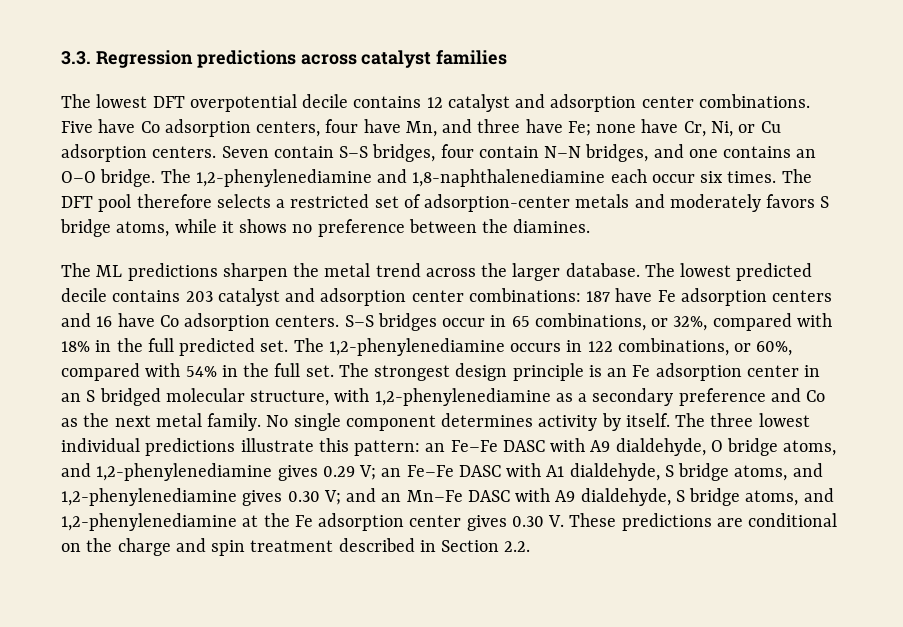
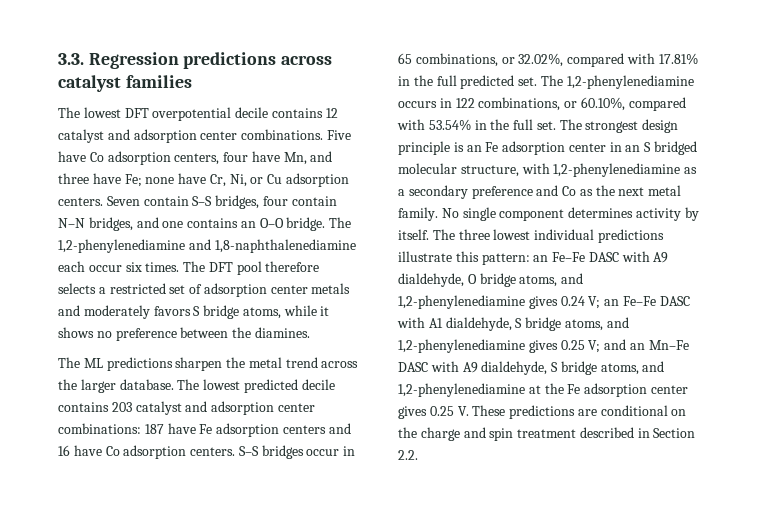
[424,194,571,212] adsorption-center -> [203,283,308,297] adsorption center
[673,313,832,331] [61,341,90,352] 32%, compared with 18% -> [518,53,698,67] 32.02%, compared with 17.81%
[756,341,793,356] [61,363,217,381] 60%, compared with 54% -> [580,97,686,111] [397,119,471,131] 60.10%, compared with 53.54%
[322,466,355,477] 0.29 -> [560,296,585,306] 0.24
[287,491,320,502] 0.30 -> [560,340,585,350] 0.25
[511,516,544,527] 0.30 -> [429,406,454,416] 0.25

